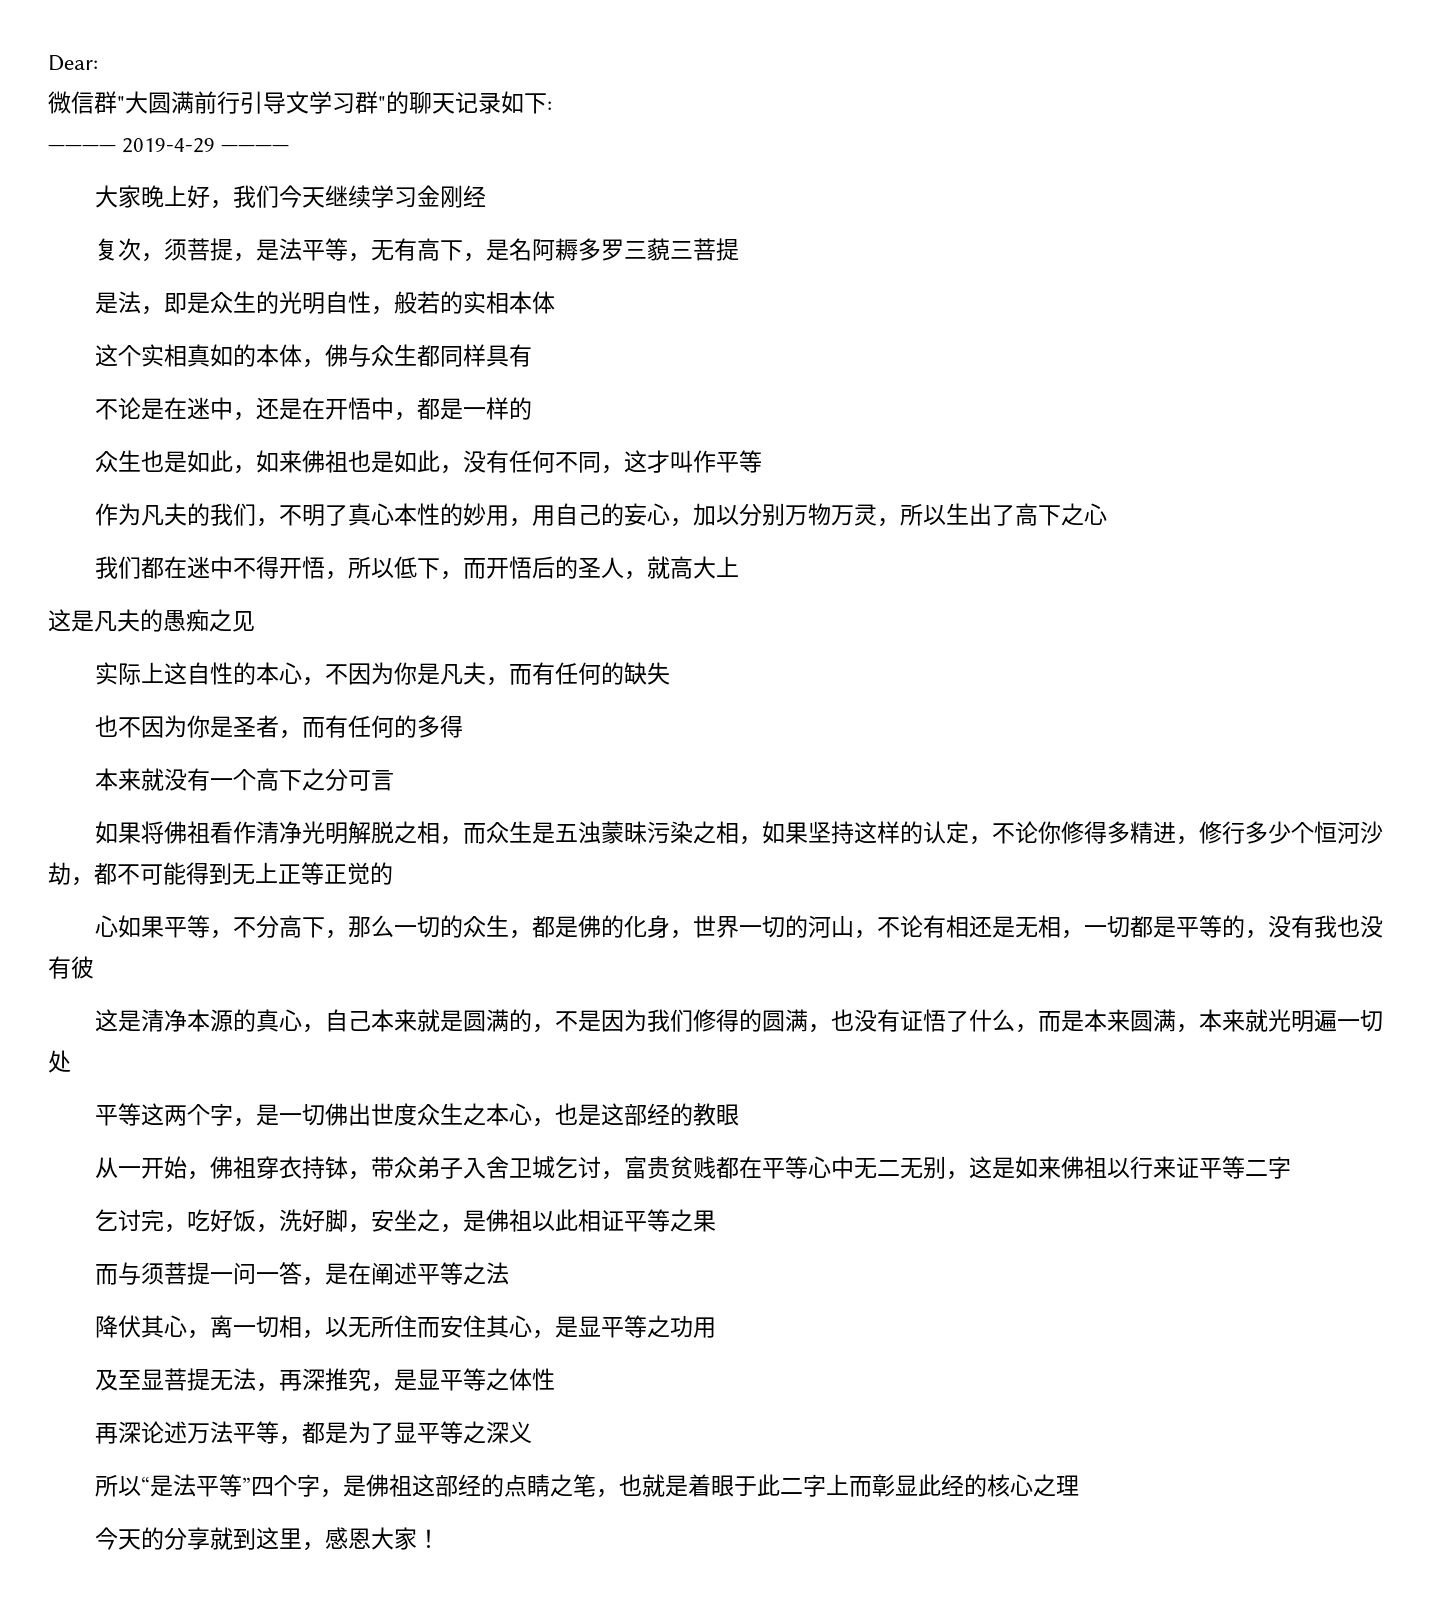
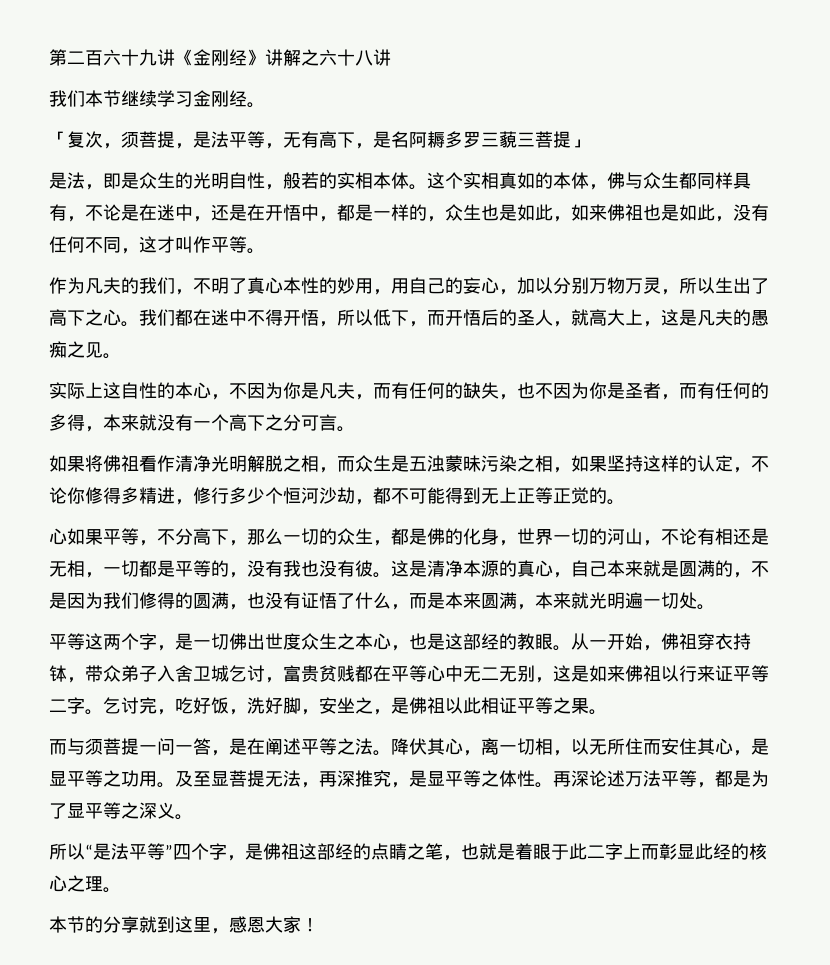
[48,55,98,71] [48,91,552,114] [48,138,290,153] [95,185,326,209] Dear: // 微信群"大圆满前行引导文学习群"的聊天记录如下: // ———— 2019-4-29 ———— // 大家晚上好，我们今天 -> [49,49,391,66] [49,90,121,107] 第二百六十九讲《金刚经》讲解之六十八讲 // 我们本节
(487, 196) // -> [247,102,265,108] [49,131,67,146] 。 // 「
(740, 249) none -> [571,139,589,148] 」
(556, 302) // -> [409,184,427,190] 。
(533, 355) // -> [67,216,85,222] ，
(533, 408) // -> [427,216,445,222] ，
(763, 461) none -> [247,248,265,254] 。
(1108, 514) // -> [121,321,139,327] 。
(740, 566) // -> [643,321,661,327] ，
(255, 621) none -> [103,353,121,359] 。
(671, 673) // -> [499,394,517,400] ，
(464, 726) // -> [85,426,103,432] ，
(395, 780) none -> [337,426,355,432] 。
(393, 873) none -> [607,499,625,505] 。
(94, 967) // -> [373,572,391,578] 。
(71, 1061) none -> [697,604,715,610] 。
(740, 1115) // -> [553,645,571,651] 。
(1292, 1167) // -> [85,709,103,715] 。
(717, 1221) none -> [589,709,607,715] 。
(510, 1273) // -> [373,750,391,756] 。
(717, 1327) // -> [157,782,175,788] 。
(556, 1379) // -> [535,782,553,788] 。
(533, 1432) none -> [175,814,193,820] 。
[95,1527,142,1550] // 今天 -> [103,887,121,893] [49,916,85,933] 。 // 本节

